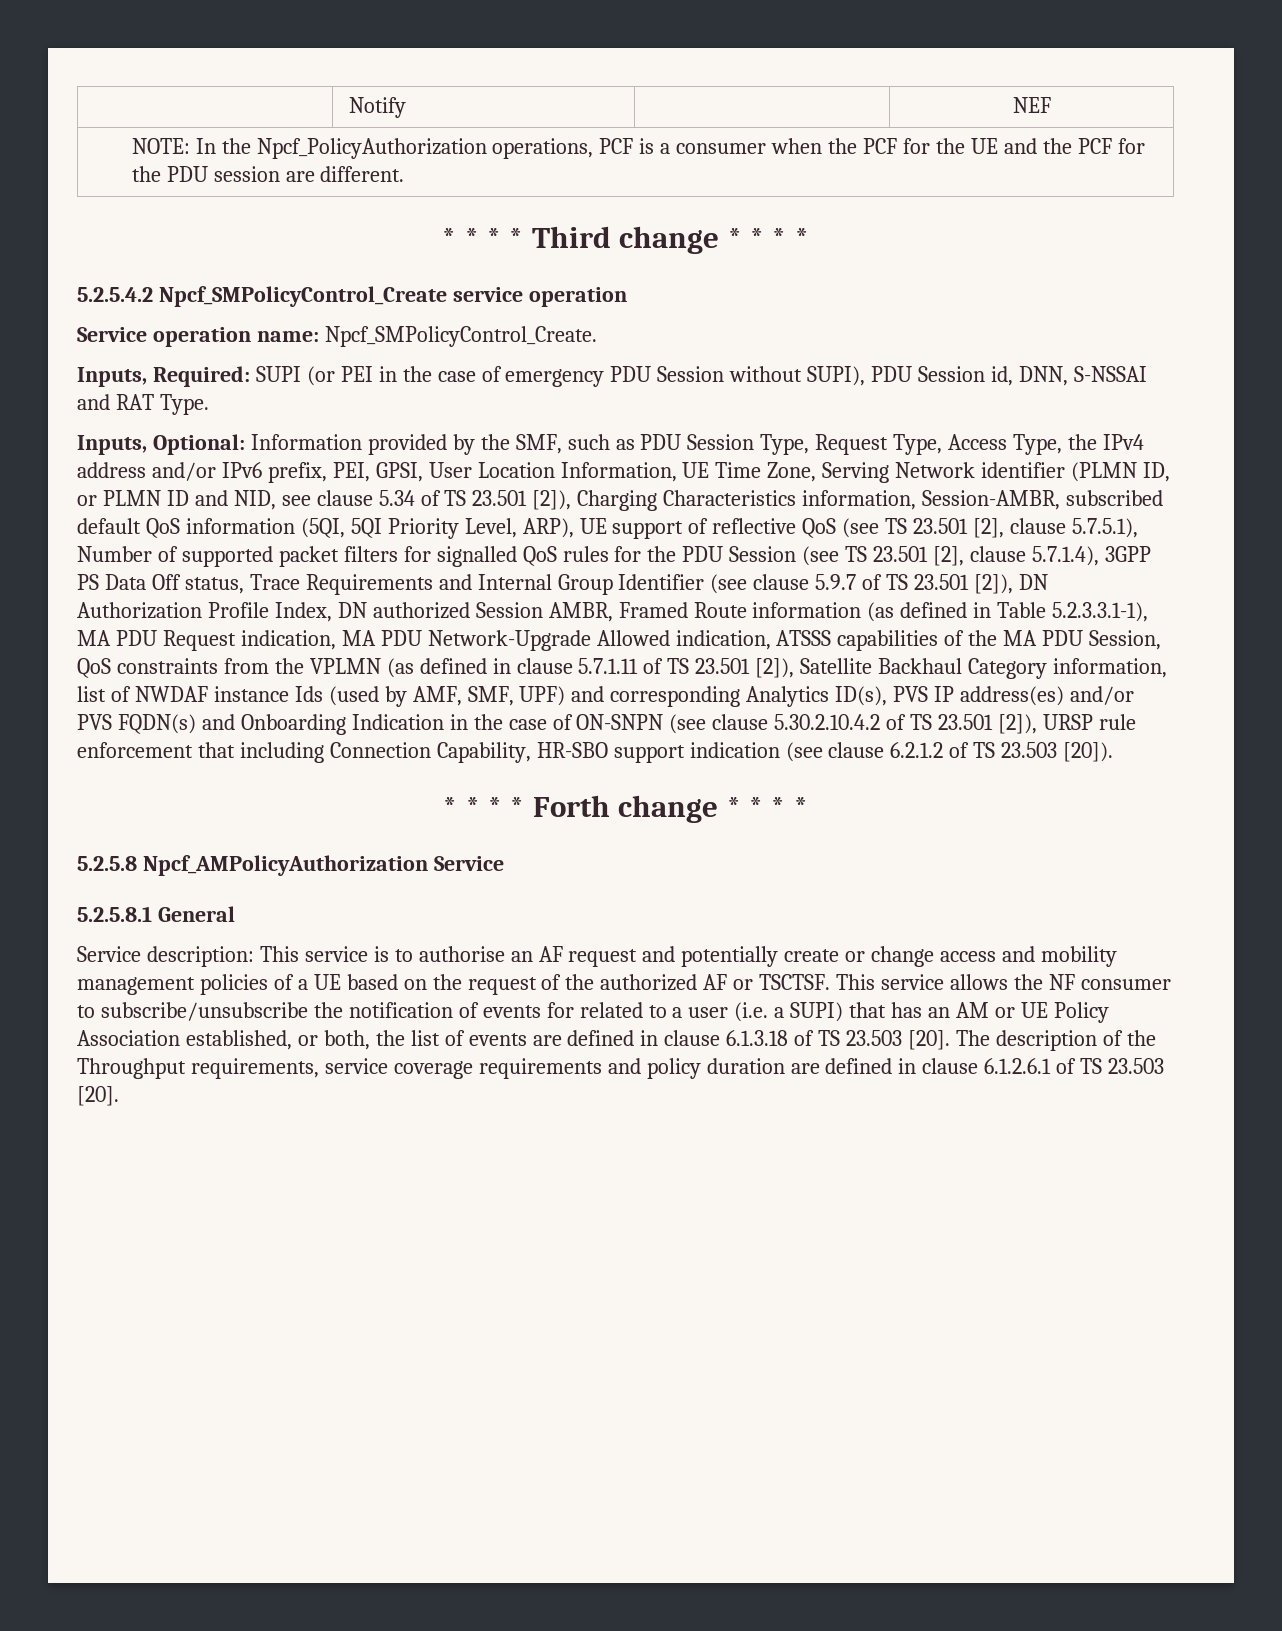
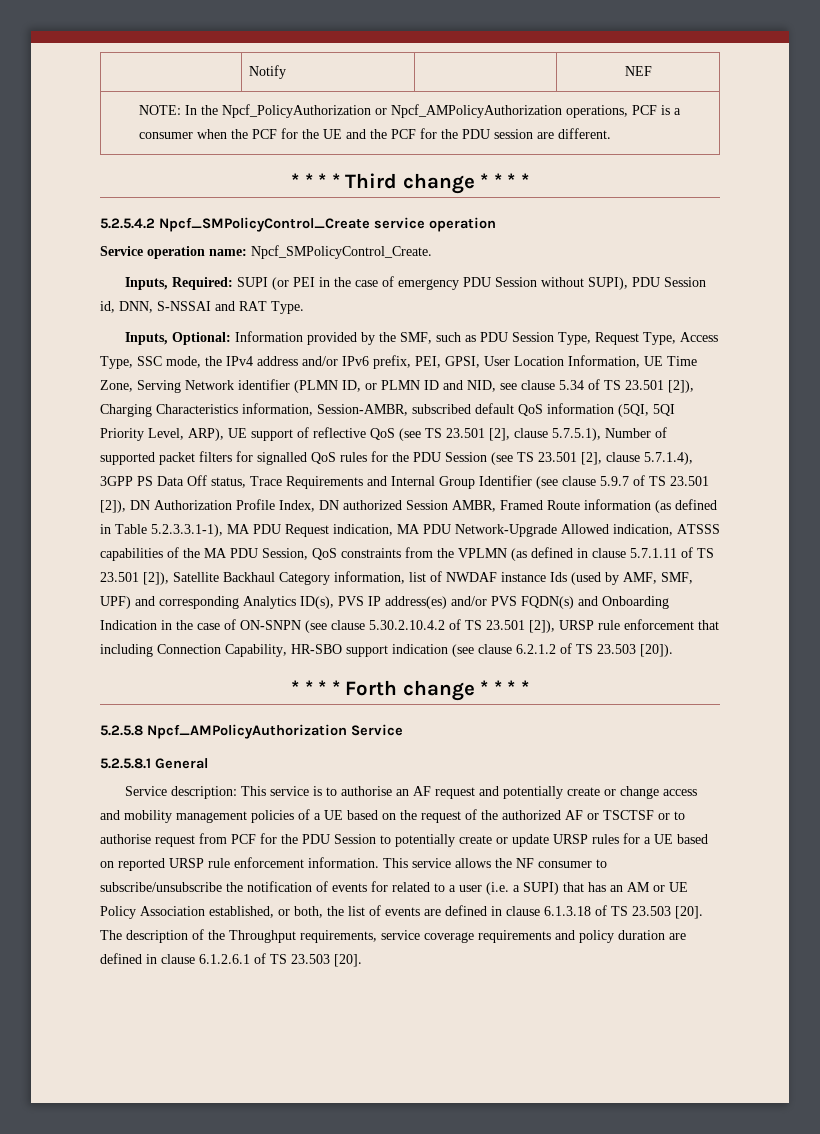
(487, 148) none -> [375,104,563,118] or Npcf_AMPolicyAuthorization
(1063, 444) none -> [137,356,201,368] SSC mode,
[759,974,831,990] TSCTSF. -> [603,810,685,820] [100,833,708,847] [100,857,379,871] TSCTSF or to authorise request from PCF for the PDU Session to potentially create or update URSP rules for a UE based on reported URSP rule enforcement information.

